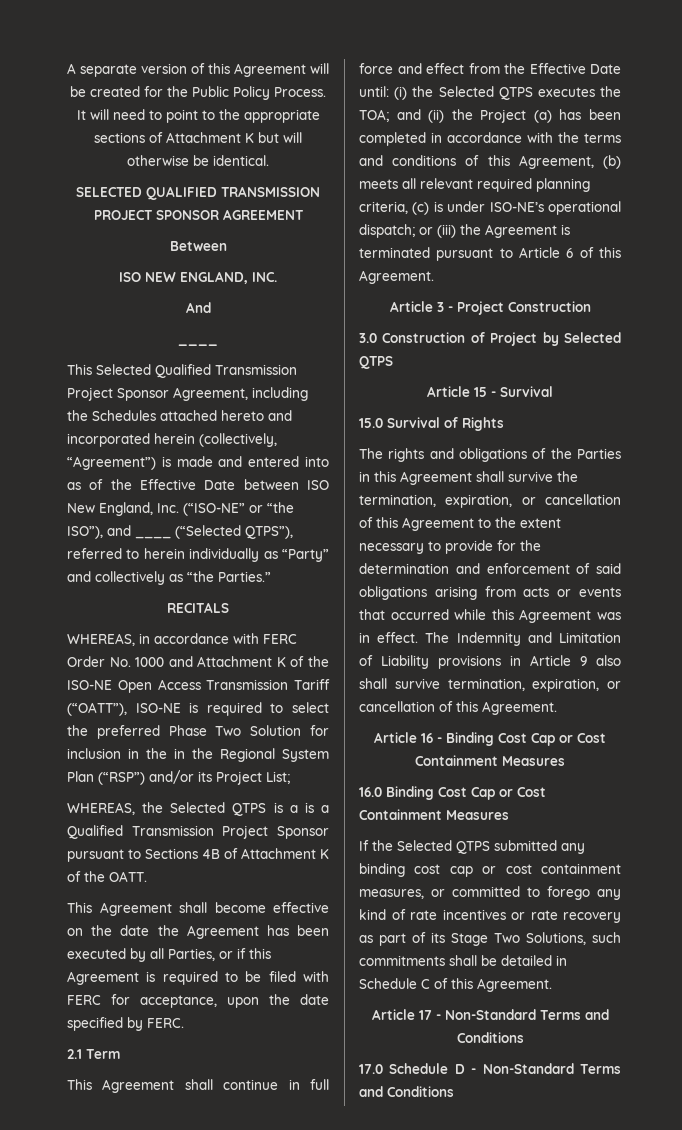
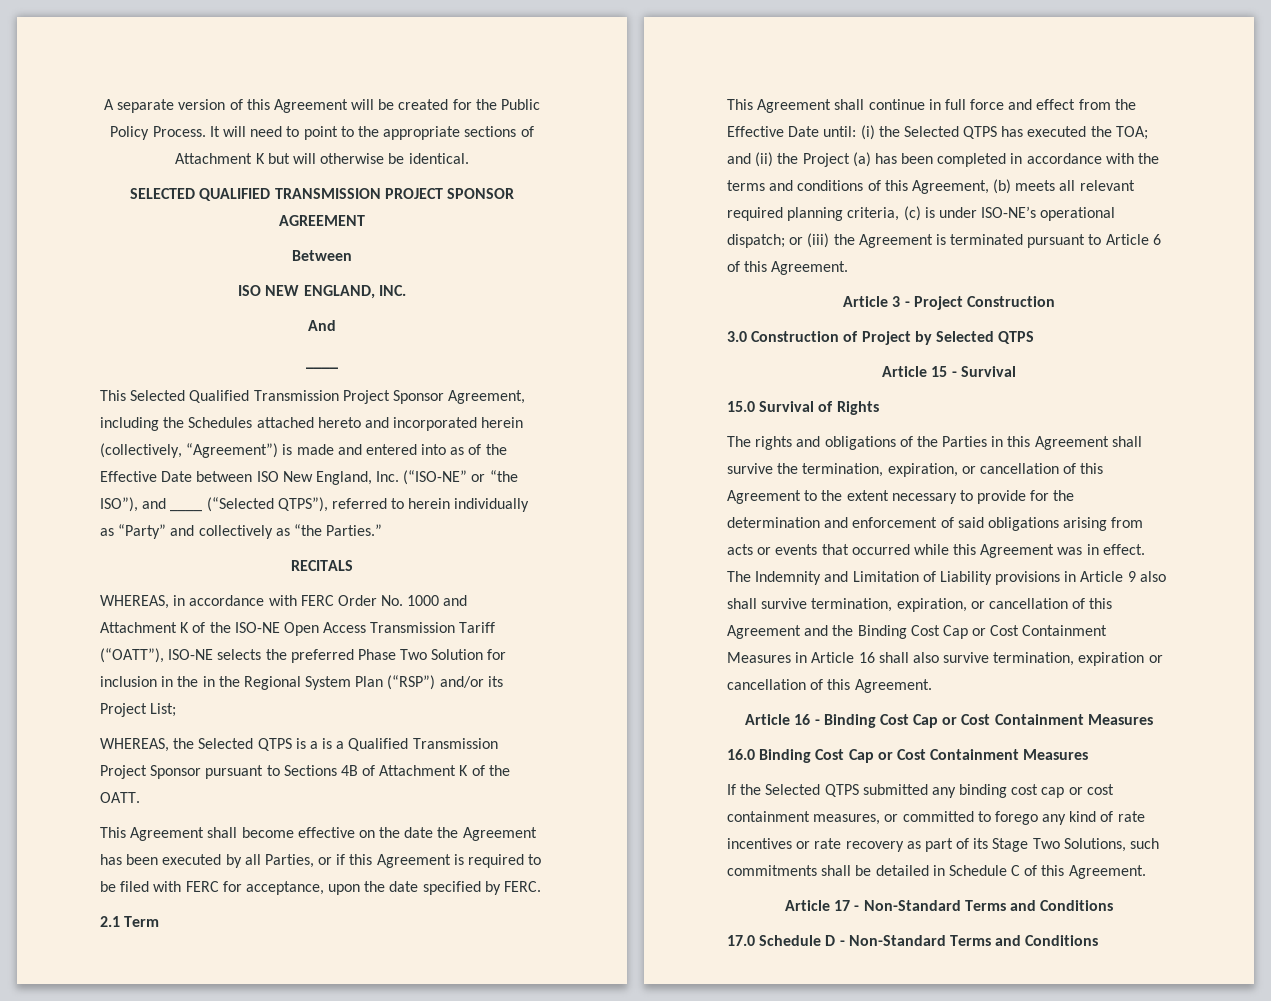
[189,702,329,716] is required to select -> [217,649,262,660] selects
[537,87,595,97] executes -> [1001,126,1087,137] has executed
(478, 706) none -> [727,625,1108,639] [727,652,1163,666] [727,679,851,690] Agreement and the Binding Cost Cap or Cost Containment Measures in Article 16 shall also survive termination, expiration or cancellation of this

